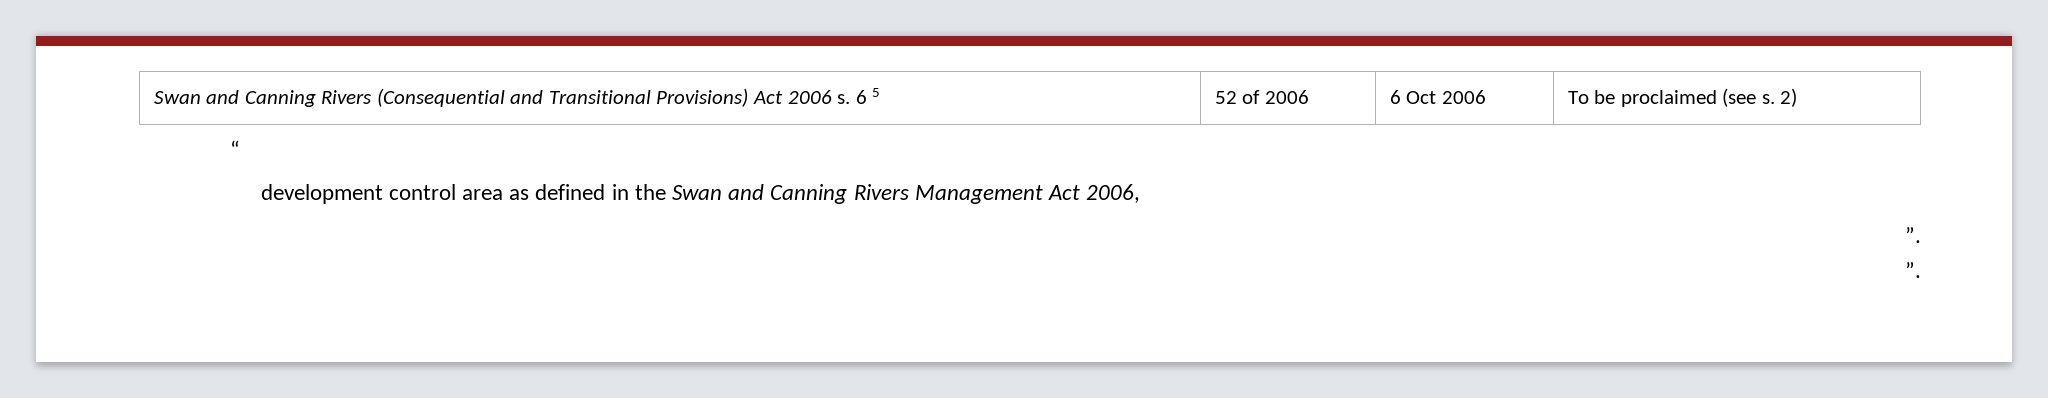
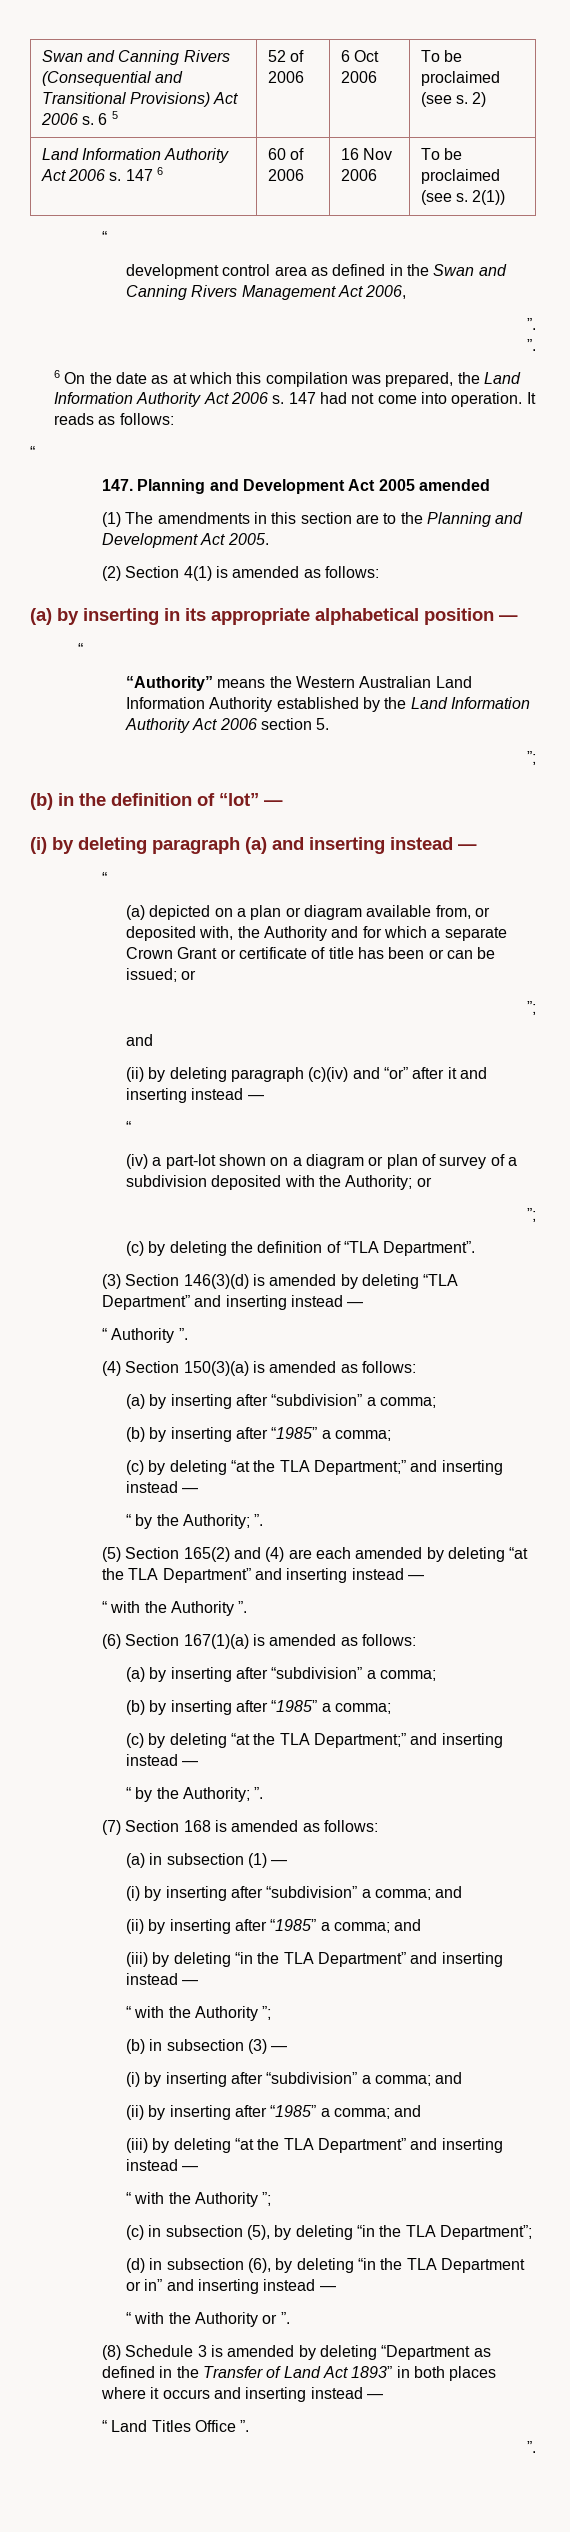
(1798, 97) none -> [41,148,230,163] [40,167,164,181] [267,148,305,160] [267,169,304,181] [340,148,393,160] [340,169,377,181] [420,148,463,160] [420,169,500,184] [420,190,506,205] // Land Information Authority Act 2006 s. 147 6 | 60 of 2006 | 16 Nov 2006 | To be proclaimed (see s. 2(1))
(1921, 270) none -> [54,370,521,387] [54,392,536,407] [54,413,174,425] [30,446,35,458] [102,479,490,494] [102,512,524,527] [102,533,269,548] [102,566,379,581] [30,608,518,625] [78,643,84,655] [126,676,472,691] [126,697,530,712] [125,718,330,733] [527,751,536,765] [30,793,283,810] [30,837,477,854] [102,872,108,884] [126,905,490,920] [126,926,507,941] [126,947,496,959] [126,968,197,982] [527,1001,536,1015] [126,1034,154,1046] [126,1067,487,1082] [126,1088,264,1103] [126,1121,132,1133] [126,1154,517,1169] [126,1175,432,1190] [527,1208,536,1222] [126,1241,476,1256] [102,1274,459,1289] [102,1295,364,1310] [102,1328,188,1343] [102,1361,416,1376] [126,1394,436,1409] [126,1427,391,1442] [126,1460,503,1475] [126,1481,199,1493] [126,1514,264,1529] [102,1547,529,1562] [102,1568,424,1583] [102,1601,248,1616] [102,1634,416,1649] [126,1667,436,1682] [126,1700,391,1715] [126,1733,503,1748] [126,1754,199,1766] [126,1787,264,1802] [102,1820,378,1835] [126,1853,288,1868] [126,1886,463,1901] [126,1919,422,1934] [126,1952,503,1967] [126,1973,199,1985] [126,2006,272,2021] [126,2039,288,2054] [126,2072,463,2087] [126,2105,422,2120] [126,2138,503,2153] [126,2159,199,2171] [126,2192,272,2207] [126,2225,532,2240] [126,2258,525,2273] [126,2279,336,2294] [126,2312,290,2327] [102,2345,491,2360] [102,2366,497,2381] [101,2387,383,2402] [102,2420,250,2432] [527,2441,536,2453] // 6 On the date as at which this compilation was prepared, the Land Information Authority Act 2006 s. 147 had not come into operation. It reads as follows: // “ // 147. Planning and Development Act 2005 amended // (1) The amendments in this section are to the Planning and Development Act 2005. // (2) Section 4(1) is amended as follows: // (a) by inserting in its appropriate alphabetical position — // “ // “Authority” means the Western Australian Land Information Authority established by the Land Information Authority Act 2006 section 5. // ”; // (b) in the definition of “lot” — // (i) by deleting paragraph (a) and inserting instead — // “ // (a) depicted on a plan or diagram available from, or deposited with, the Authority and for which a separate Crown Grant or certificate of title has been or can be issued; or // ”; // and // (ii) by deleting paragraph (c)(iv) and “or” after it and inserting instead — // “ // (iv) a part-lot shown on a diagram or plan of survey of a subdivision deposited with the Authority; or // ”; // (c) by deleting the definition of “TLA Department”. // (3) Section 146(3)(d) is amended by deleting “TLA Department” and inserting instead — // “ Authority ”. // (4) Section 150(3)(a) is amended as follows: // (a) by inserting after “subdivision” a comma; // (b) by inserting after “1985” a comma; // (c) by deleting “at the TLA Department;” and inserting instead — // “ by the Authority; ”. // (5) Section 165(2) and (4) are each amended by deleting “at the TLA Department” and inserting instead — // “ with the Authority ”. // (6) Section 167(1)(a) is amended as follows: // (a) by inserting after “subdivision” a comma; // (b) by inserting after “1985” a comma; // (c) by deleting “at the TLA Department;” and inserting instead — // “ by the Authority; ”. // (7) Section 168 is amended as follows: // (a) in subsection (1) — // (i) by inserting after “subdivision” a comma; and // (ii) by inserting after “1985” a comma; and // (iii) by deleting “in the TLA Department” and inserting instead — // “ with the Authority ”; // (b) in subsection (3) — // (i) by inserting after “subdivision” a comma; and // (ii) by inserting after “1985” a comma; and // (iii) by deleting “at the TLA Department” and inserting instead — // “ with the Authority ”; // (c) in subsection (5), by deleting “in the TLA Department”; // (d) in subsection (6), by deleting “in the TLA Department or in” and inserting instead — // “ with the Authority or ”. // (8) Schedule 3 is amended by deleting “Department as defined in the Transfer of Land Act 1893” in both places where it occurs and inserting instead — // “ Land Titles Office ”. // ”.

